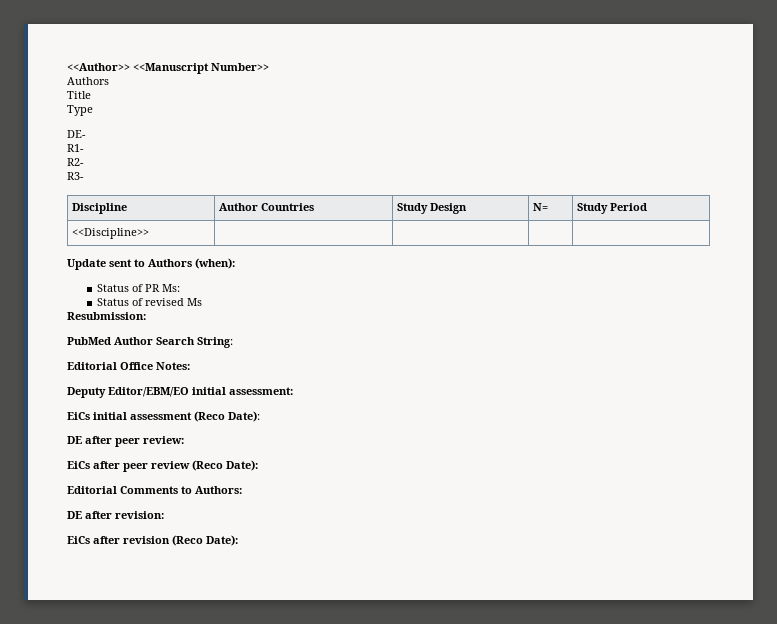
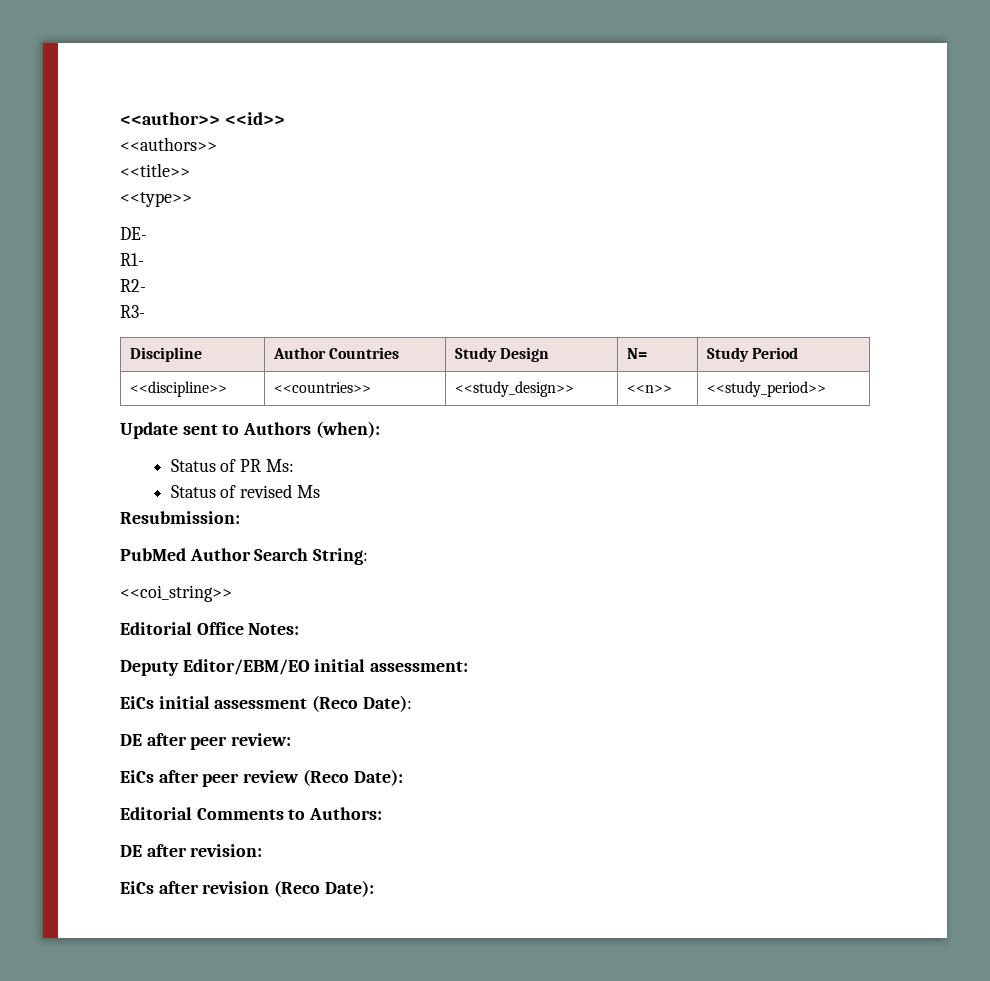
[67,63,269,74] [67,77,109,85] [67,91,91,99] [67,105,93,116] <<Author>> <<Manuscript Number>> // Authors // Title // Type -> [120,112,285,125] [120,137,217,151] [120,163,190,177] [120,192,192,207] <<author>> <<id>> // <<authors>> // <<title>> // <<type>>
[72,228,150,239] <<Discipline>> | | | | -> [129,381,227,397] [273,382,371,393] [454,381,574,397] [626,385,672,393] [706,381,826,397] <<discipline>> | <<countries>> | <<study_design>> | <<n>> | <<study_period>>
(233, 342) none -> [120,585,232,602] // <<coi_string>>

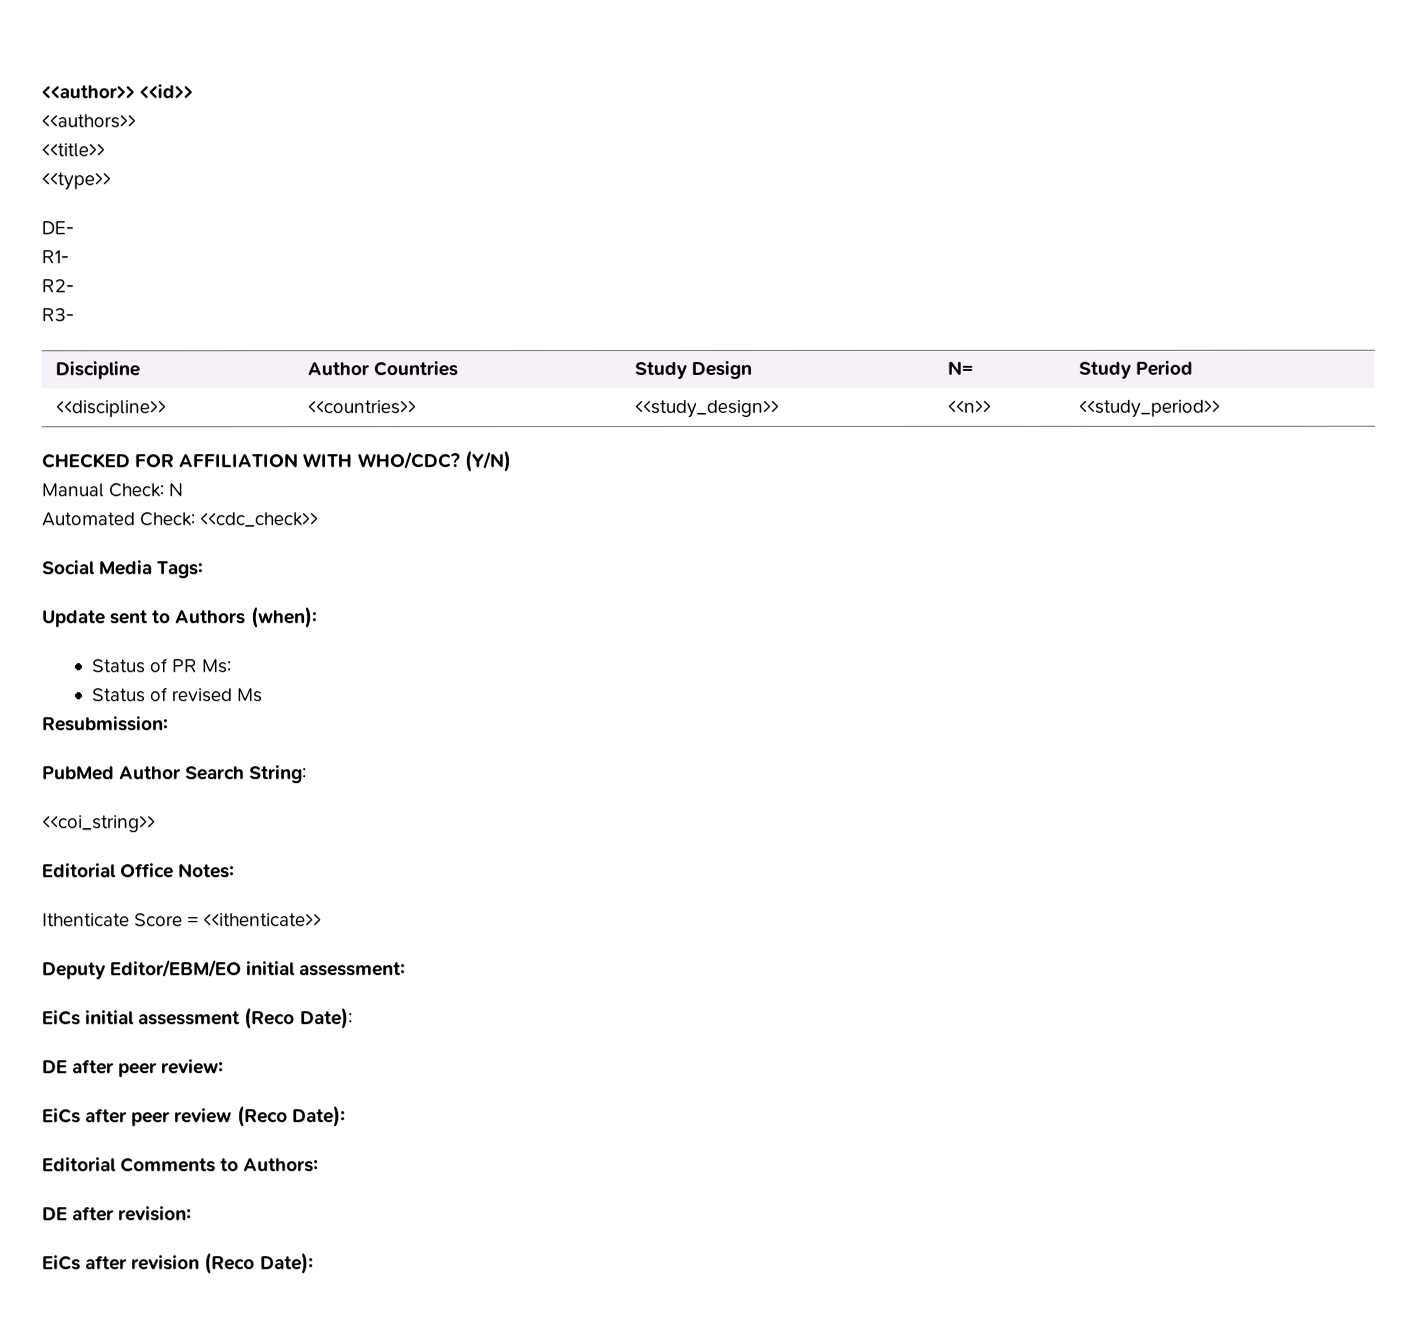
(826, 389) none -> [41,450,511,473] [41,483,184,498] [41,512,319,528] [41,560,204,579] // CHECKED FOR AFFILIATION WITH WHO/CDC? (Y/N) // Manual Check: N // Automated Check: <<cdc_check>> // Social Media Tags:
(300, 629) none -> [42,913,323,927] // Ithenticate Score = <<ithenticate>>

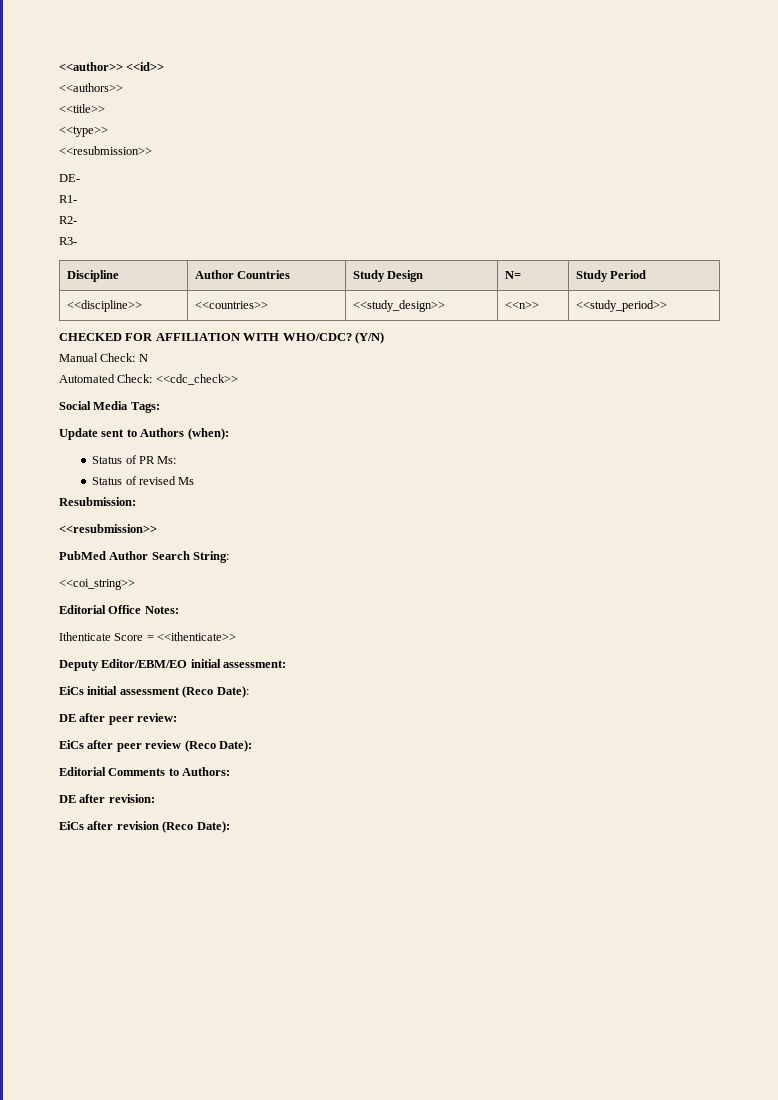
(111, 181) none -> [59,146,152,155] // <<resubmission>>
(169, 724) none -> [59,524,157,533] // <<resubmission>>

